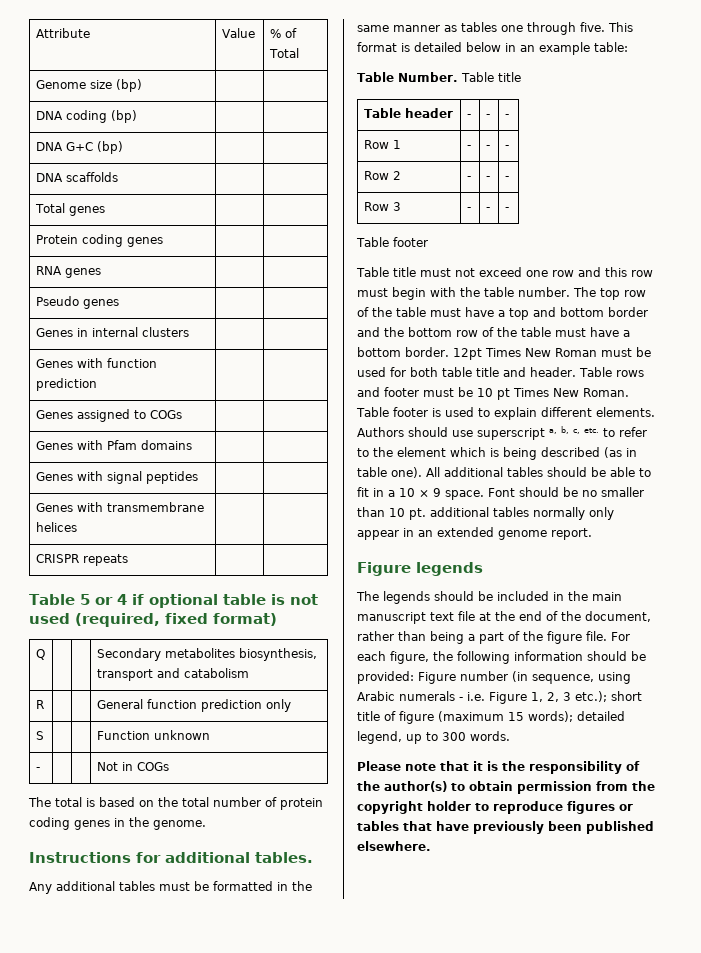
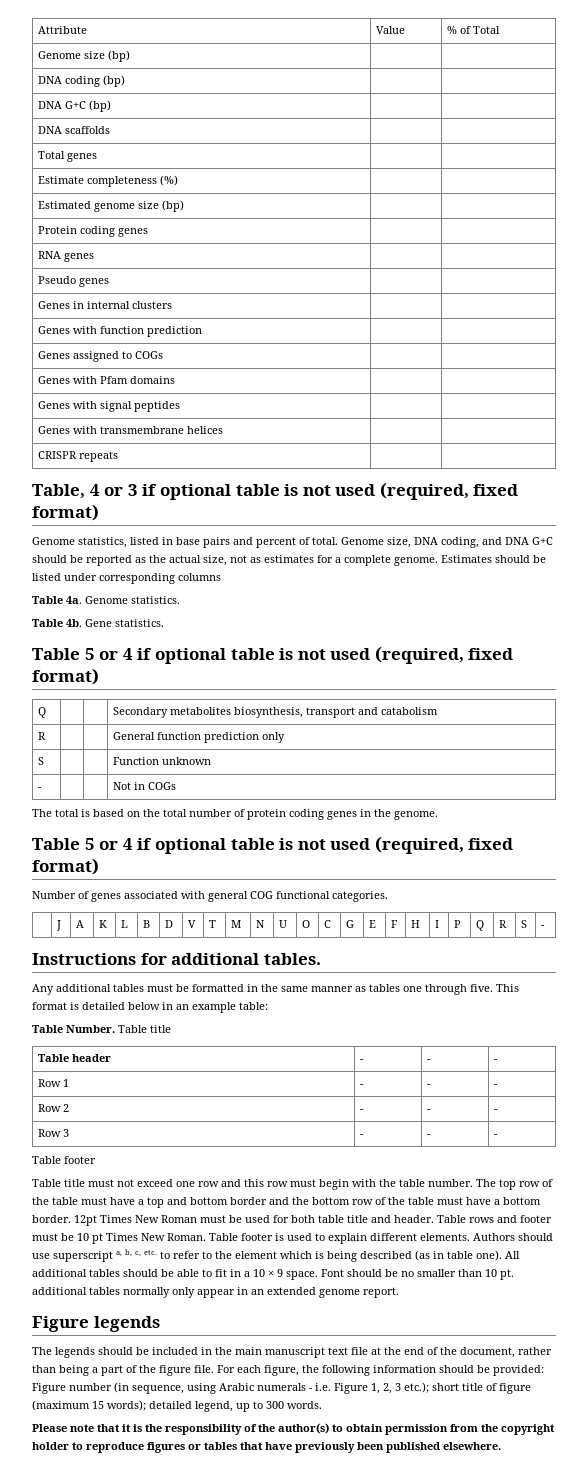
(105, 211) none -> [38,175,179,187] [38,200,185,212] // Estimate completeness (%) | | // Estimated genome size (bp) | |
(128, 560) none -> [32,482,519,500] [32,504,99,521] [32,537,553,548] [32,555,546,566] [32,573,221,584] [32,596,180,604] [32,619,164,627] // Table, 4 or 3 if optional table is not used (required, fixed format) // Genome statistics, listed in base pairs and percent of total. Genome size, DNA coding, and DNA G+C should be reported as the actual size, not as estimates for a complete genome. Estimates should be listed under corresponding columns // Table 4a. Genome statistics. // Table 4b. Gene statistics.
(206, 825) none -> [32,836,514,854] [32,858,99,875] [32,891,388,902] [56,920,62,931] [76,920,85,928] [99,920,108,928] [121,920,129,928] [143,920,151,928] [165,920,174,928] [188,920,197,928] [209,920,217,928] [231,920,242,928] [256,920,266,928] [279,920,288,928] [302,920,311,928] [324,920,332,928] [346,920,355,928] [369,920,377,928] [391,920,399,928] [411,920,421,928] [435,920,440,928] [454,920,462,928] [476,920,485,931] [499,920,508,928] [521,920,528,928] [541,925,546,928] // Table 5 or 4 if optional table is not used (required, fixed format) // Number of genes associated with general COG functional categories. // | J | A | K | L | B | D | V | T | M | N | U | O | C | G | E | F | H | I | P | Q | R | S | -

